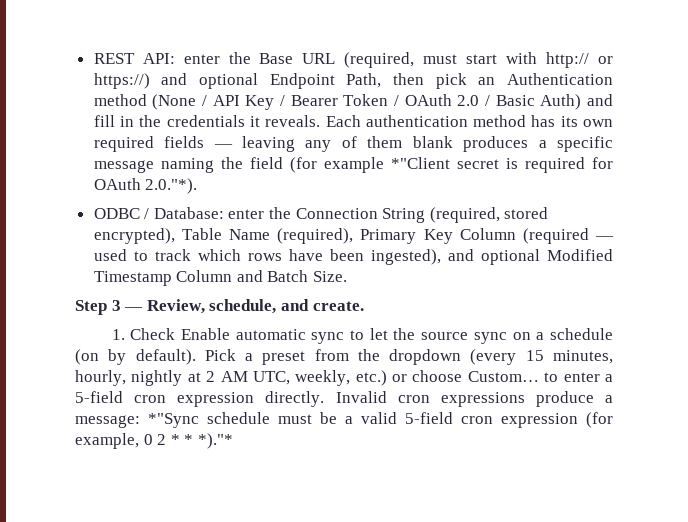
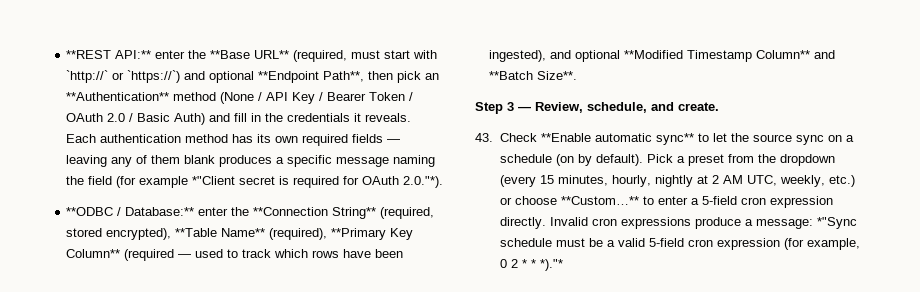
[93,52,613,68] [93,73,382,89] REST API: enter the Base URL (required, must start with http:// or https://) and optional Endpoint Path, -> [66,50,438,62] [66,70,365,83] **REST API:** enter the **Base URL** (required, must start with `http://` or `https://`) and optional **Endpoint Path**,
[506,73,613,85] Authentication -> [66,92,170,101] **Authentication**
[93,207,549,223] [93,228,516,244] ODBC / Database: enter the Connection String (required, stored encrypted), Table Name (required), Primary Key Column -> [66,207,435,219] [66,228,414,240] [66,249,121,258] **ODBC / Database:** enter the **Connection String** (required, stored encrypted), **Table Name** (required), **Primary Key Column**
[546,249,613,261] [93,270,348,286] Modified Timestamp Column and Batch Size. -> [624,50,836,62] [489,71,578,80] **Modified Timestamp Column** and **Batch Size**.
[111,328,345,344] 1. Check Enable automatic sync -> [475,133,694,145] 43. Check **Enable automatic sync**
[467,371,539,382] Custom… -> [560,196,639,205] **Custom…**

